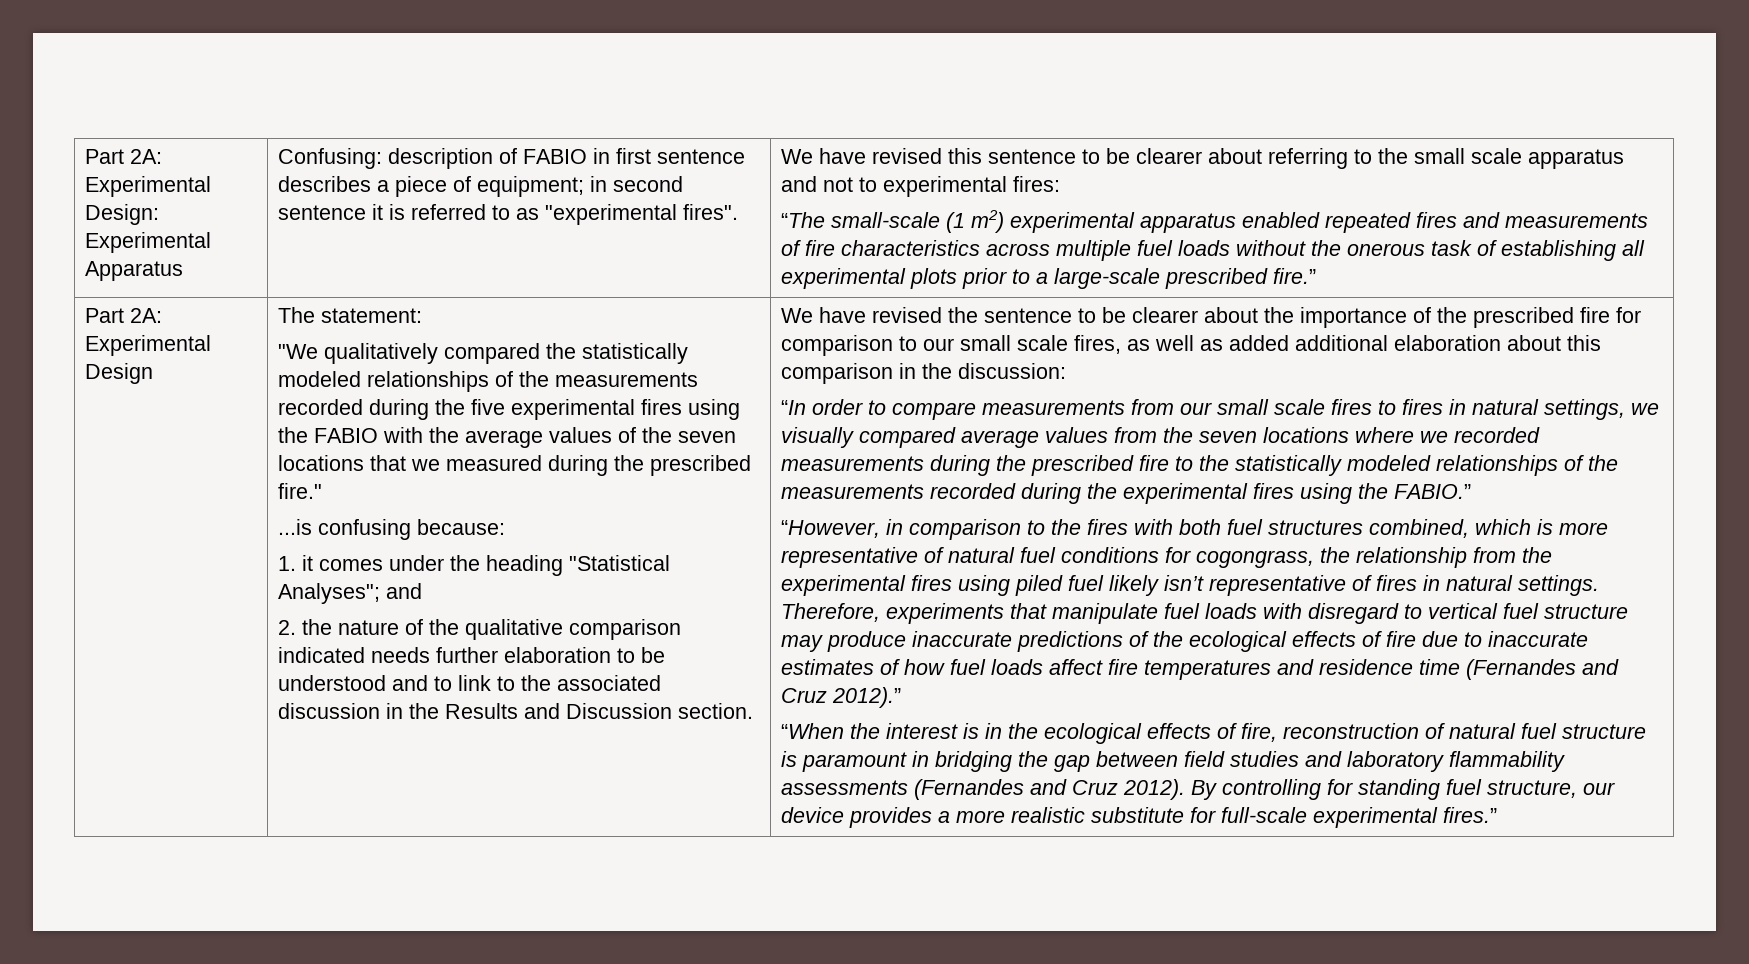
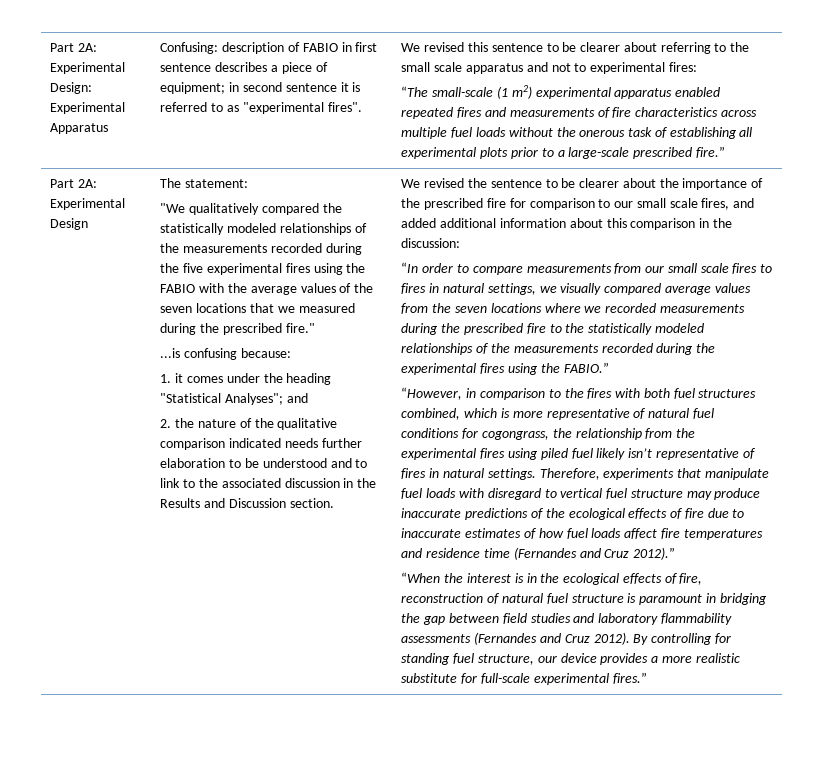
[818,148,866,164] have -> (421, 47) none
[818,307,866,323] have -> (421, 183) none
[1126,335,1223,351] as well as -> [733,198,755,208] and
[1393,335,1501,351] elaboration -> [499,218,566,228] information

